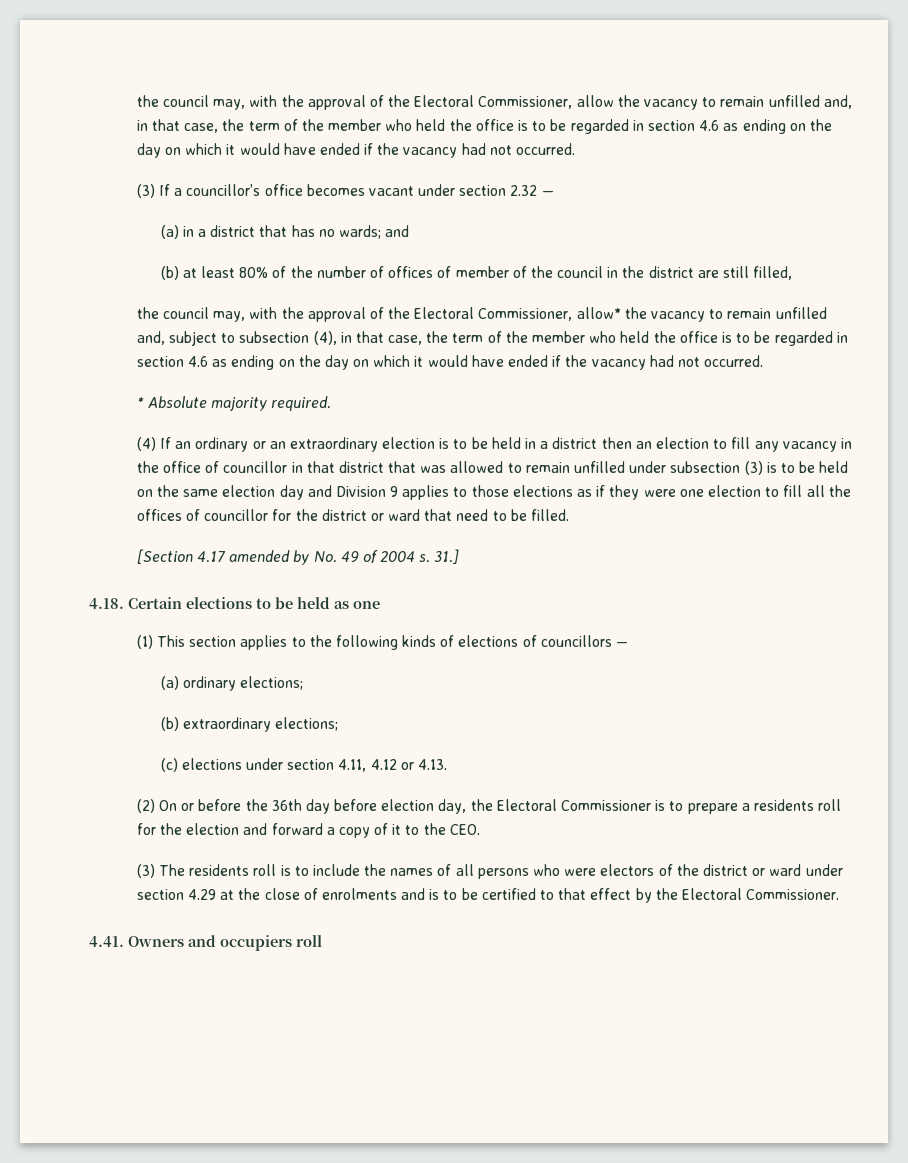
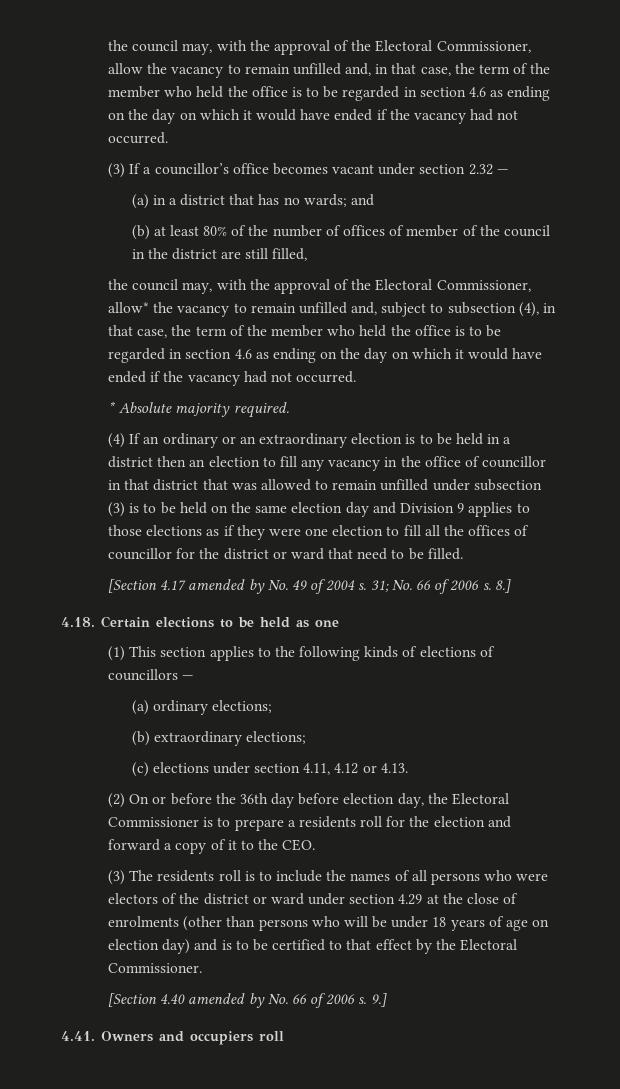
[434,549,460,564] 31.] -> [370,579,511,594] 31; No. 66 of 2006 s. 8.]
(397, 894) none -> [183,916,550,931] [108,939,191,954] (other than persons who will be under 18 years of age on election day)
(840, 894) none -> [108,993,387,1008] // [Section 4.40 amended by No. 66 of 2006 s. 9.]

